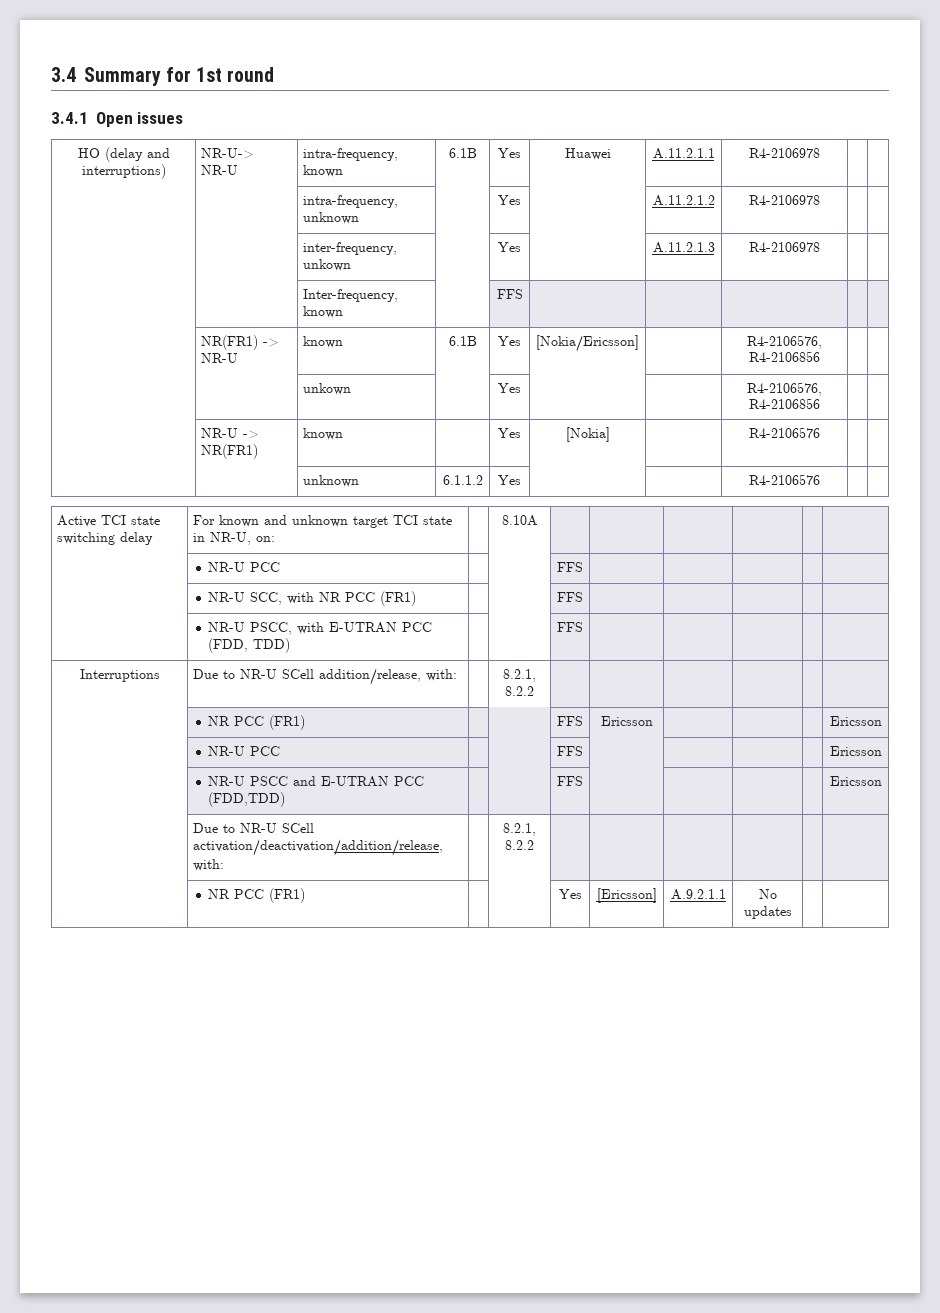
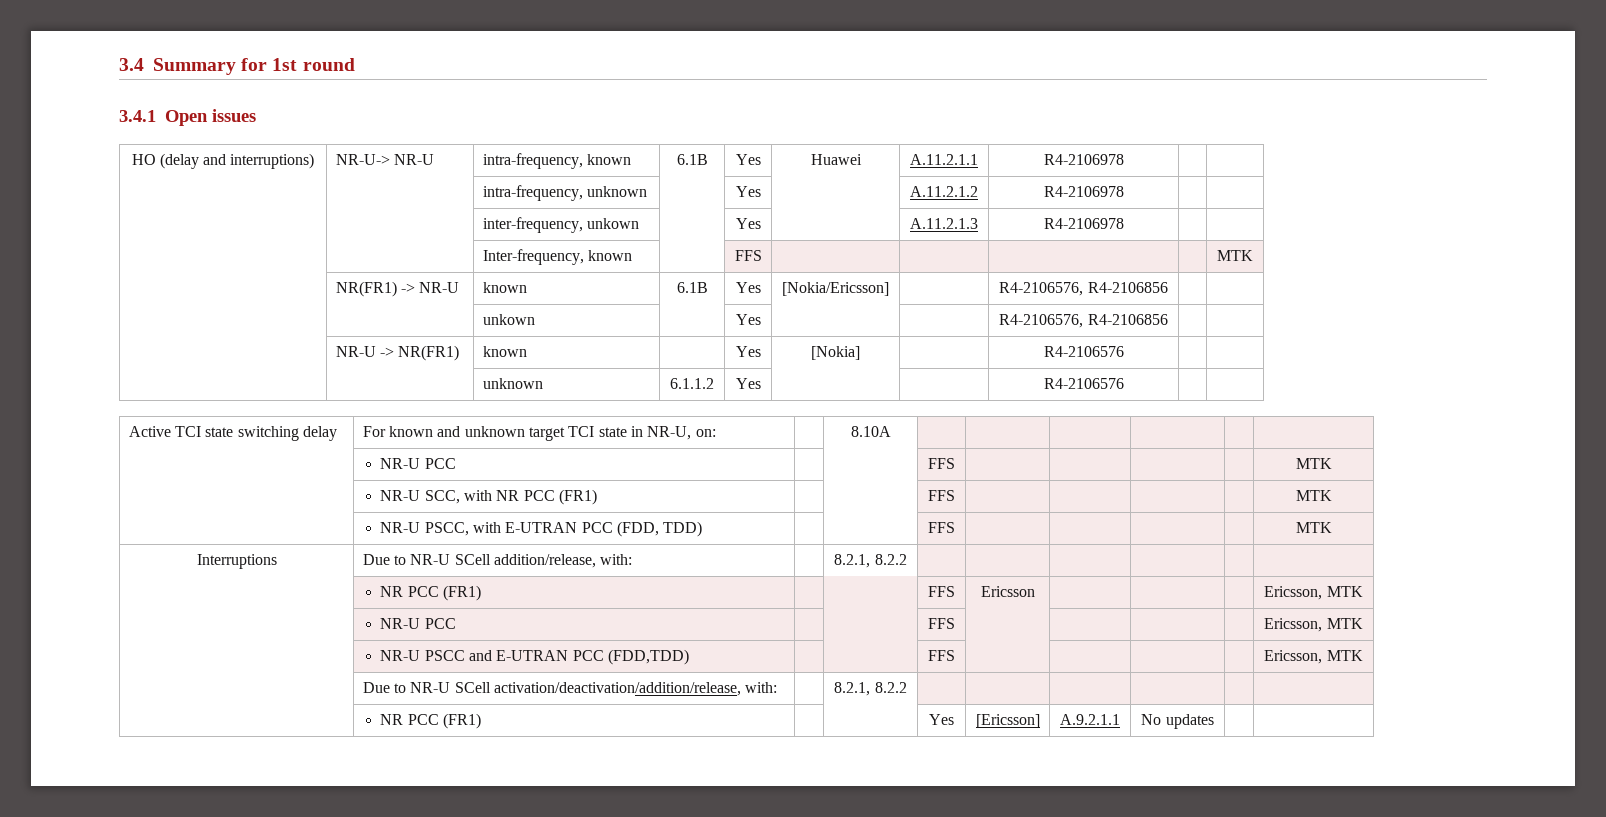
(523, 294) none -> [1217,250,1253,261] MTK
(583, 567) none -> [1295,458,1332,469] MTK
(583, 597) none -> [1295,490,1332,501] MTK
(583, 627) none -> [1295,522,1332,533] MTK
[829,716,882,726] [208,746,281,756] [557,746,583,756] [829,746,882,756] Ericsson // | NR-U PCC | | | FFS | | | | | Ericsson -> [1264,586,1363,600] [380,618,456,629] [928,618,955,629] [1264,618,1363,632] Ericsson, MTK // | NR-U PCC | | | FFS | | | | | Ericsson, MTK
[829,776,882,786] Ericsson -> [1264,650,1363,664] Ericsson, MTK

